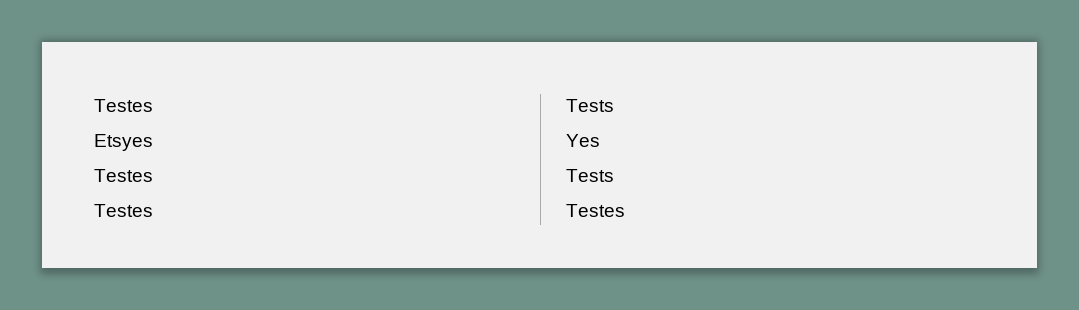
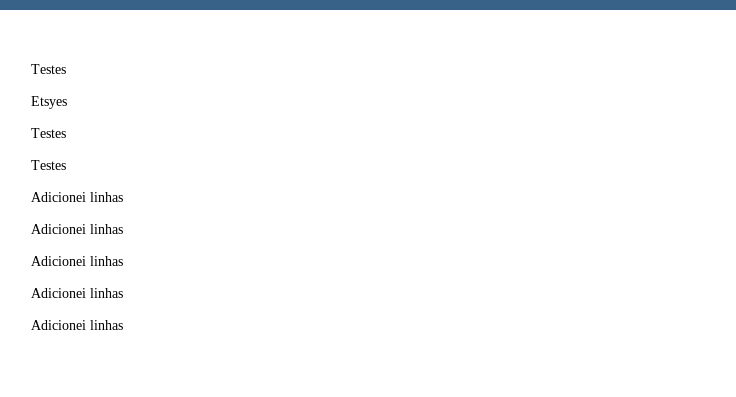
[566,99,614,112] [566,134,600,147] [566,169,614,182] [566,204,625,217] Tests // Yes // Tests // Testes -> [31,192,123,202] [31,224,123,234] [31,256,123,266] [31,288,123,298] [31,320,123,330] Adicionei linhas // Adicionei linhas // Adicionei linhas // Adicionei linhas // Adicionei linhas

